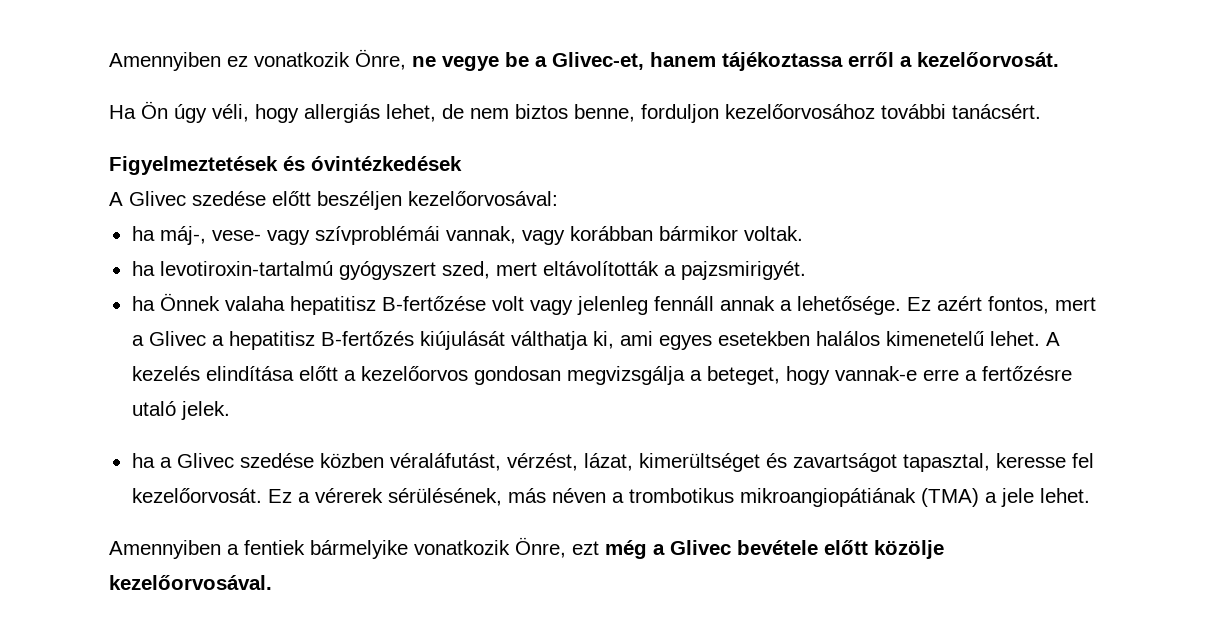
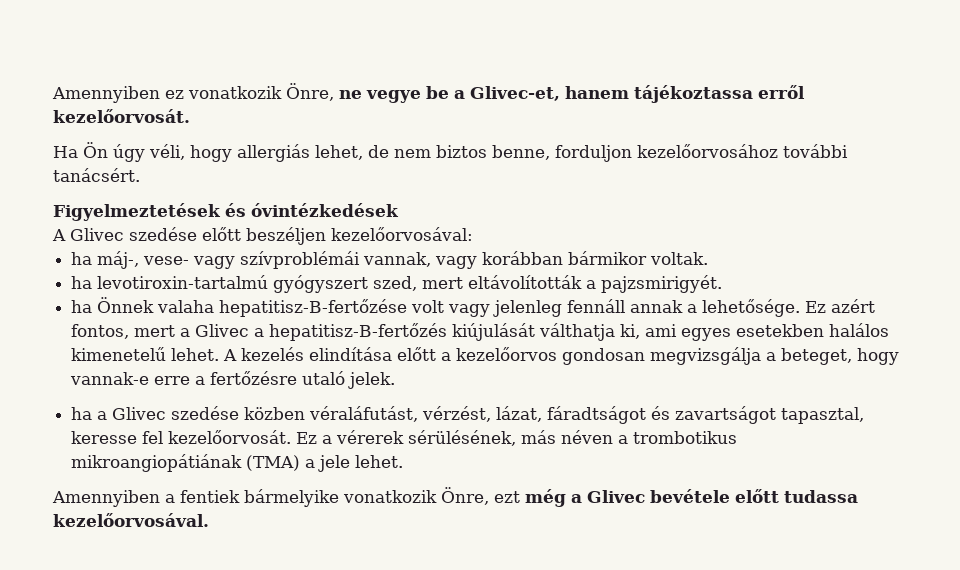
[900,56,912,67] a -> (805, 92) none
[289,296,486,315] hepatitisz B-fertőzése -> [219,299,408,317] hepatitisz-B-fertőzése
[228,331,414,350] hepatitisz B-fertőzés -> [269,323,448,341] hepatitisz-B-fertőzés
[638,453,760,472] kimerültséget -> [547,406,647,424] fáradtságot
[874,540,944,559] közölje -> [784,490,858,503] tudassa

